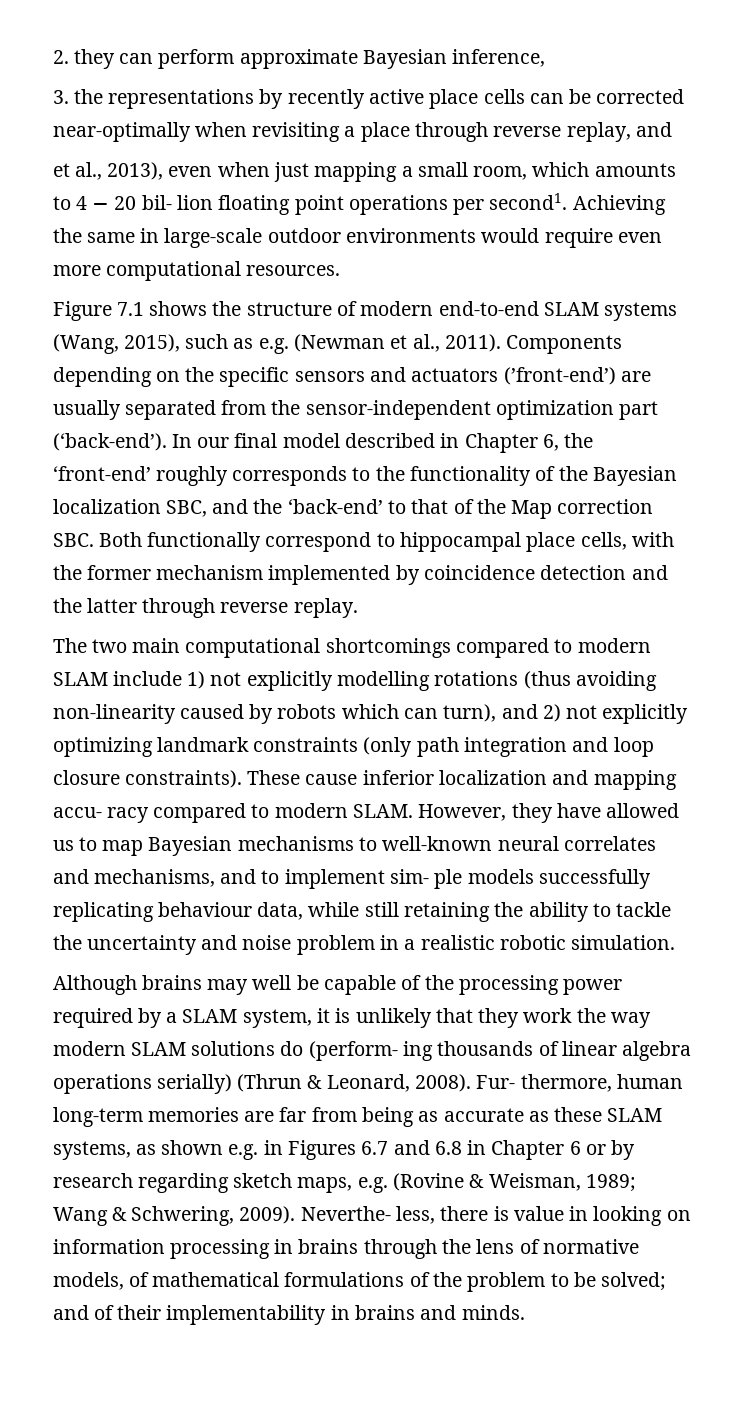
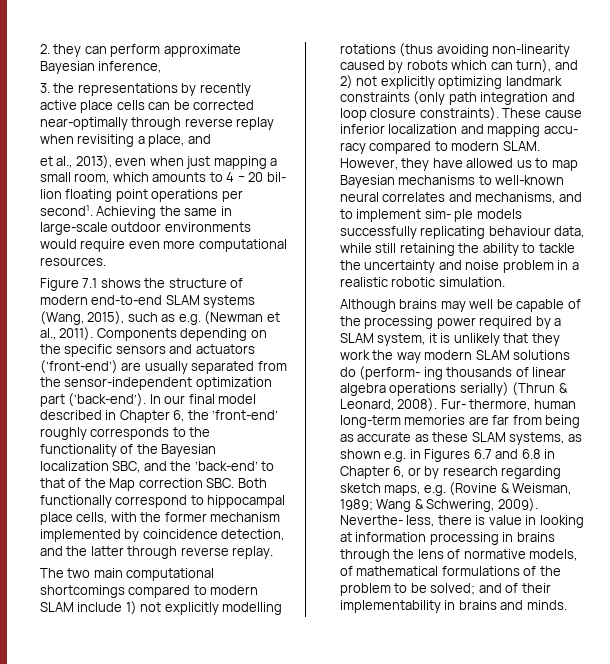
[194,122,631,142] when revisiting a place through reverse replay, -> [131,117,275,130] [39,134,185,147] through reverse replay when revisiting a place,
[540,565,627,580] detection -> [221,529,285,541] detection,
[569,1141,581,1155] 6 -> [393,466,405,478] 6,
[666,1210,691,1221] on -> [339,532,352,542] at

